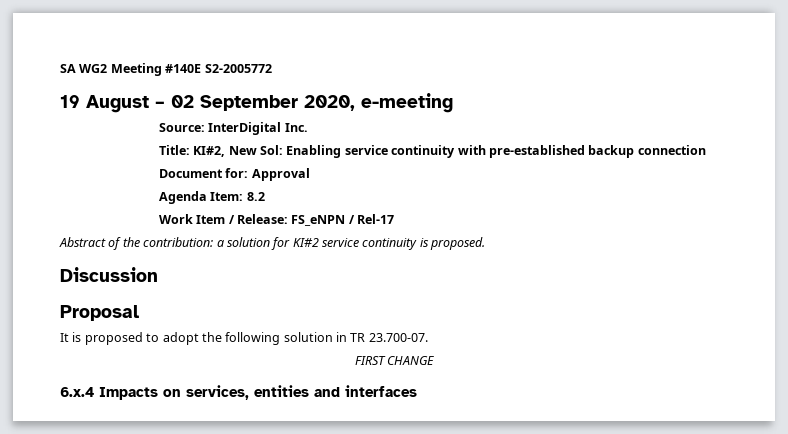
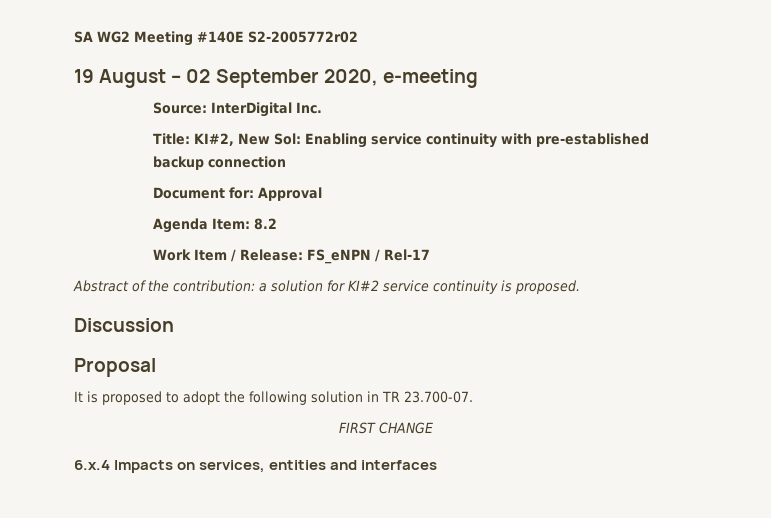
[204,64,272,73] S2-2005772 -> [248,31,358,43] S2-2005772r02

